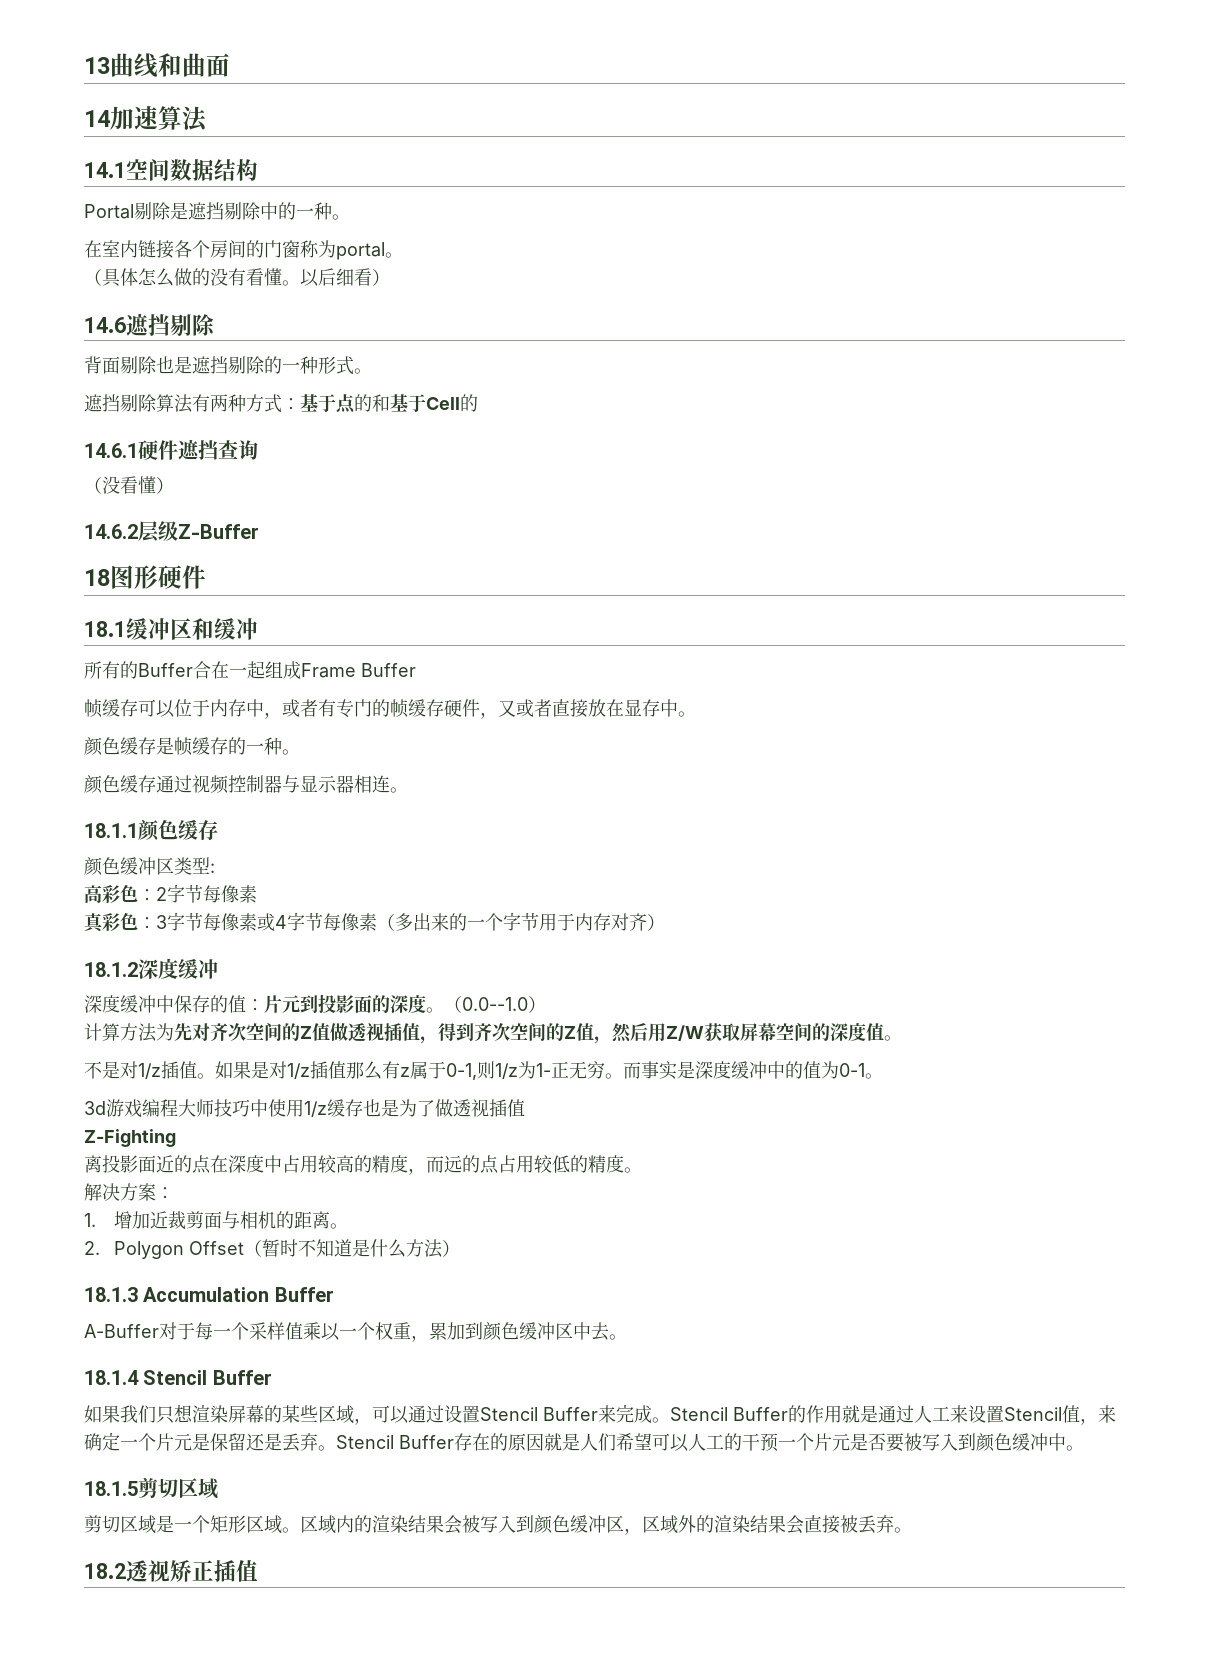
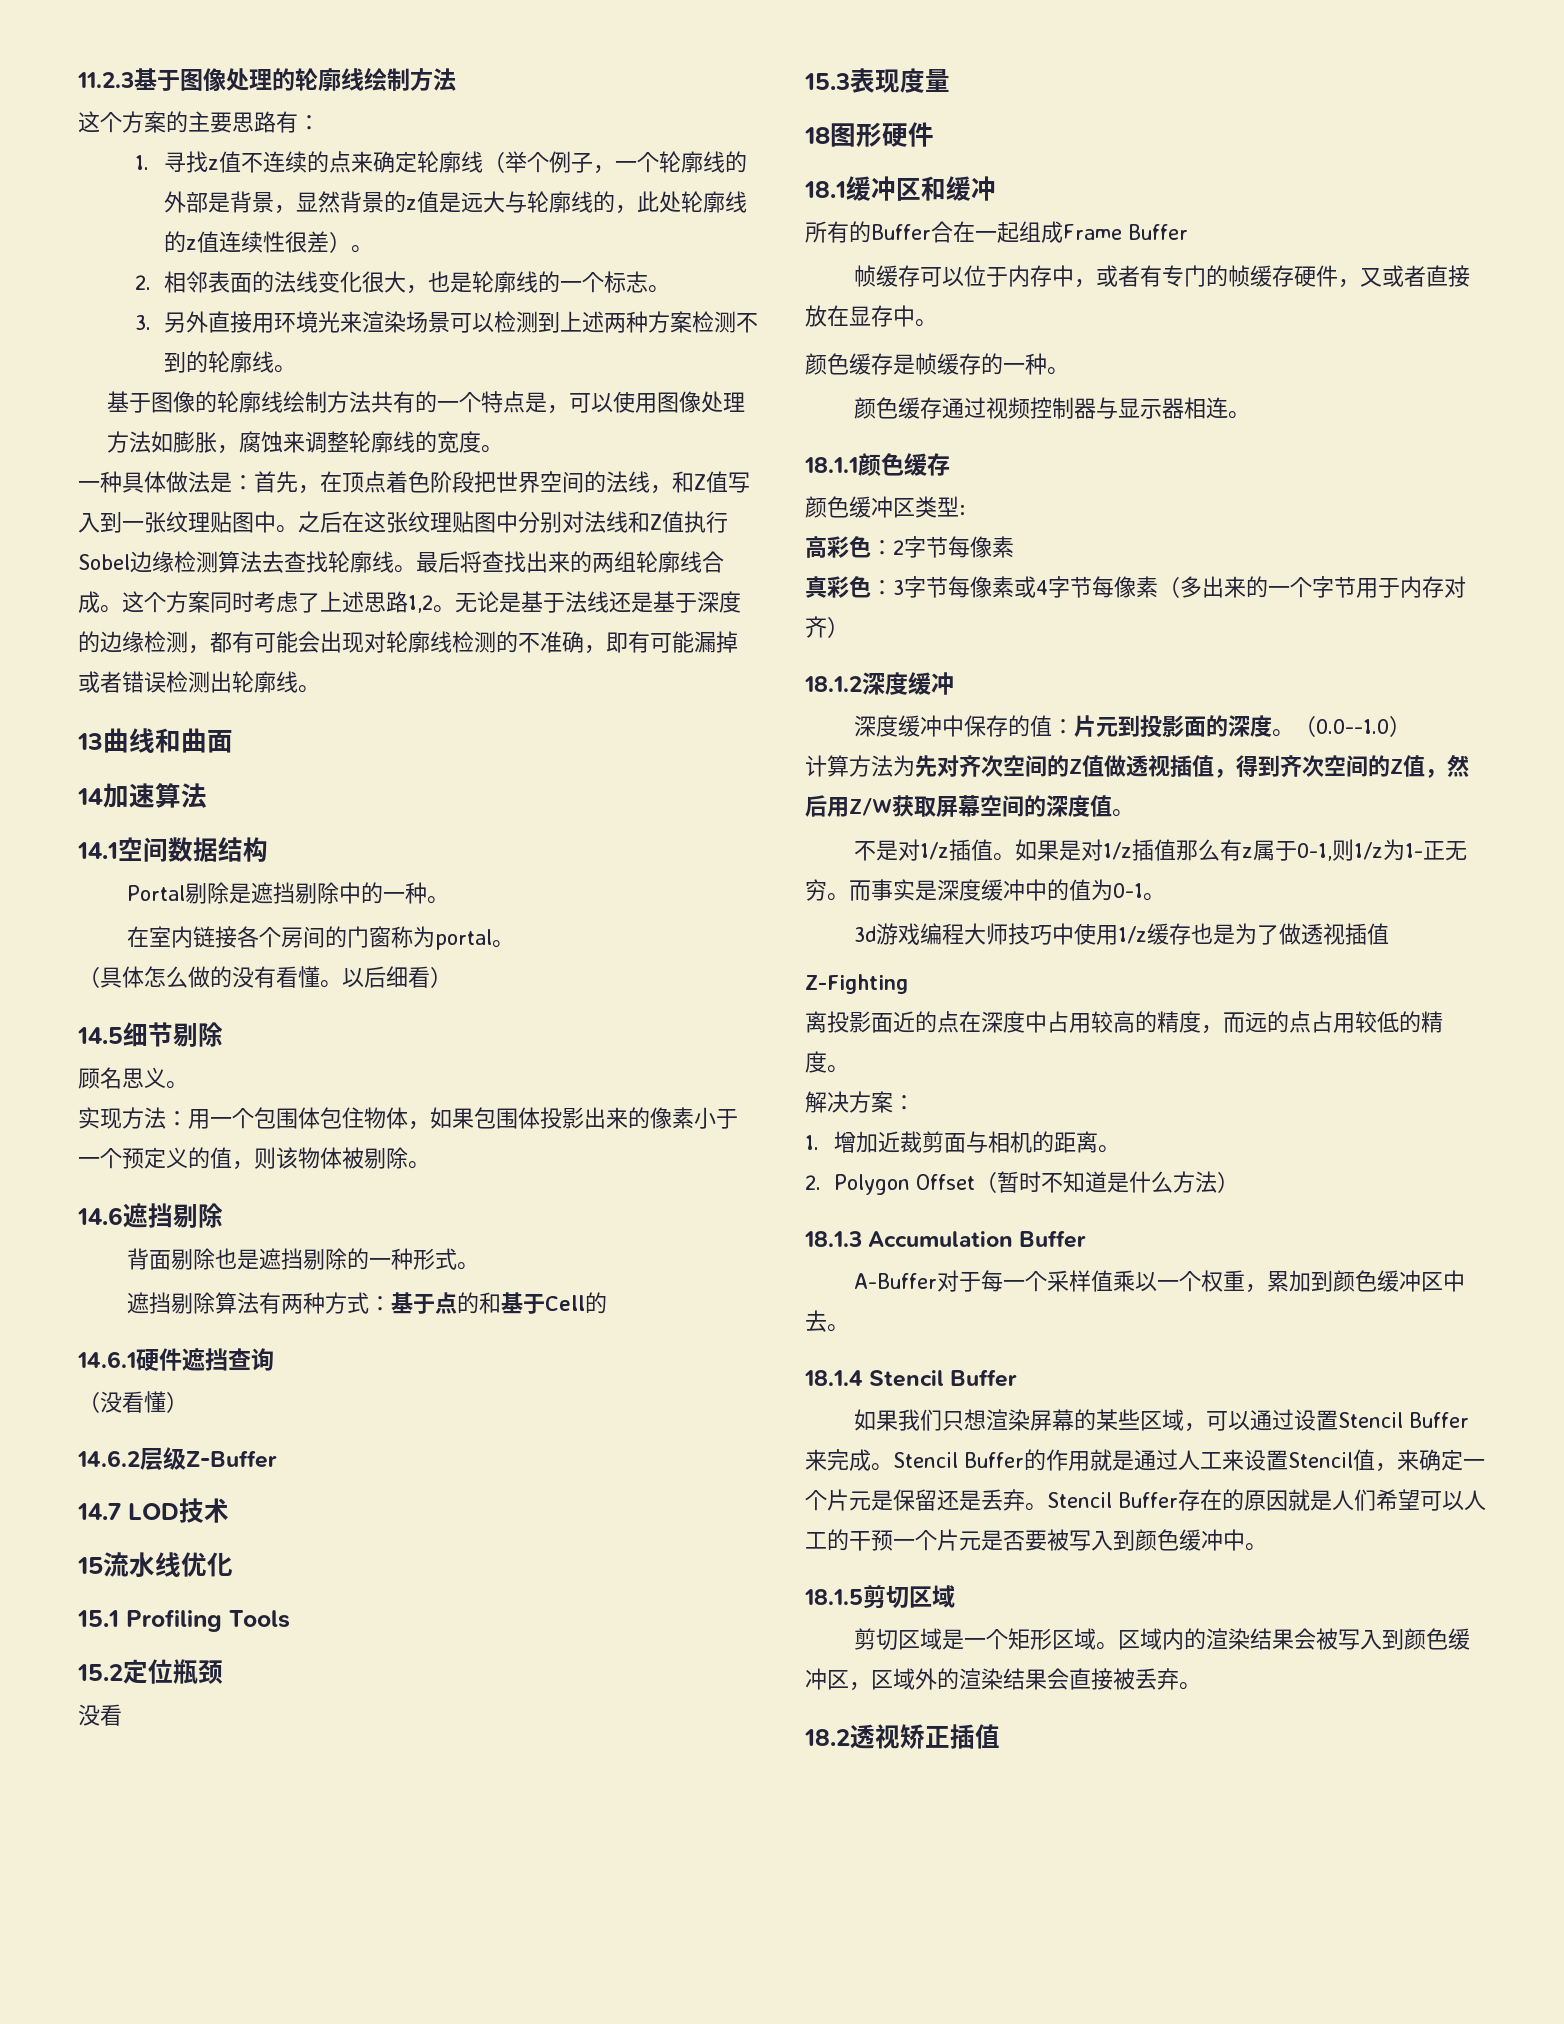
(84, 65) none -> [77,68,456,91] [78,111,320,133] [135,151,747,174] [163,191,747,214] [163,231,373,253] [135,271,670,294] [135,311,758,333] [163,351,296,373] [106,391,745,414] [106,431,503,454] [78,471,750,494] [78,511,728,533] [78,551,724,573] [78,591,741,613] [78,631,738,654] [78,671,320,693] 11.2.3基于图像处理的轮廓线绘制方法 // 这个方案的主要思路有： // 1.寻找z值不连续的点来确定轮廓线（举个例子，一个轮廓线的外部是背景，显然背景的z值是远大与轮廓线的，此处轮廓线的z值连续性很差）。 // 2.相邻表面的法线变化很大，也是轮廓线的一个标志。 // 3.另外直接用环境光来渲染场景可以检测到上述两种方案检测不到的轮廓线。 // 基于图像的轮廓线绘制方法共有的一个特点是，可以使用图像处理方法如膨胀，腐蚀来调整轮廓线的宽度。 // 一种具体做法是：首先，在顶点着色阶段把世界空间的法线，和Z值写入到一张纹理贴图中。之后在这张纹理贴图中分别对法线和Z值执行Sobel边缘检测算法去查找轮廓线。最后将查找出来的两组轮廓线合成。这个方案同时考虑了上述思路1,2。无论是基于法线还是基于深度的边缘检测，都有可能会出现对轮廓线检测的不准确，即有可能漏掉或者错误检测出轮廓线。 //
(390, 277) none -> [77,1022,223,1047] [78,1067,188,1089] [78,1107,738,1130] [78,1147,430,1170] // 14.5细节剔除 // 顾名思义。 // 实现方法：用一个包围体包住物体，如果包围体投影出来的像素小于一个预定义的值，则该物体被剔除。
(259, 531) none -> [77,1498,229,1523] [77,1552,233,1577] [77,1609,290,1632] [77,1659,223,1684] [78,1704,122,1726] [804,68,950,93] // 14.7 LOD技术 // 15流水线优化 // 15.1 Profiling Tools // 15.2定位瓶颈 // 没看 // 15.3表现度量

